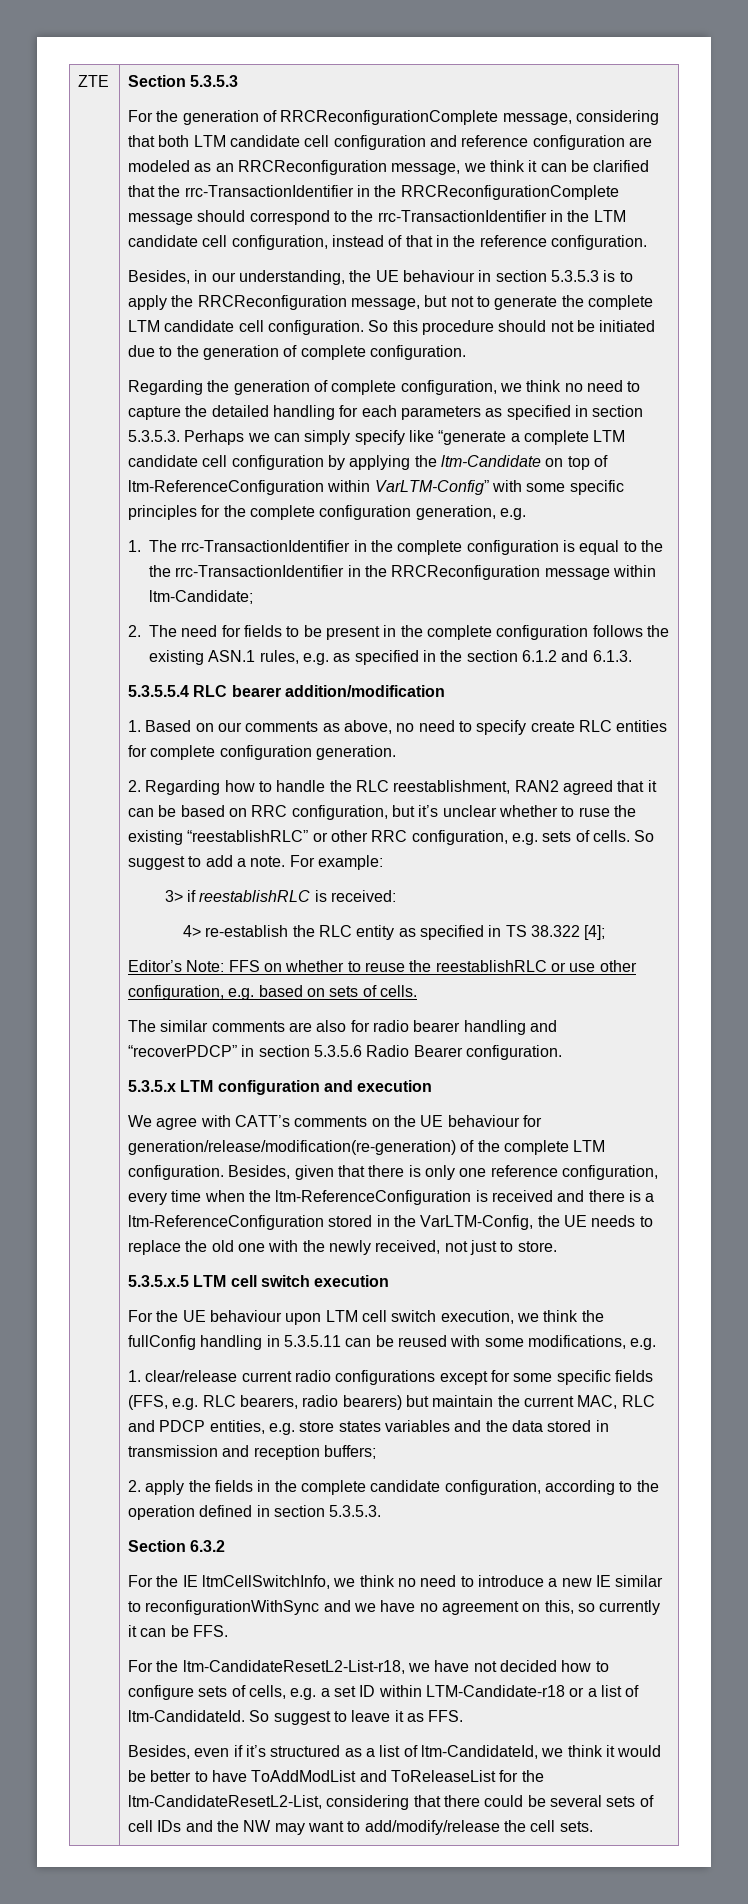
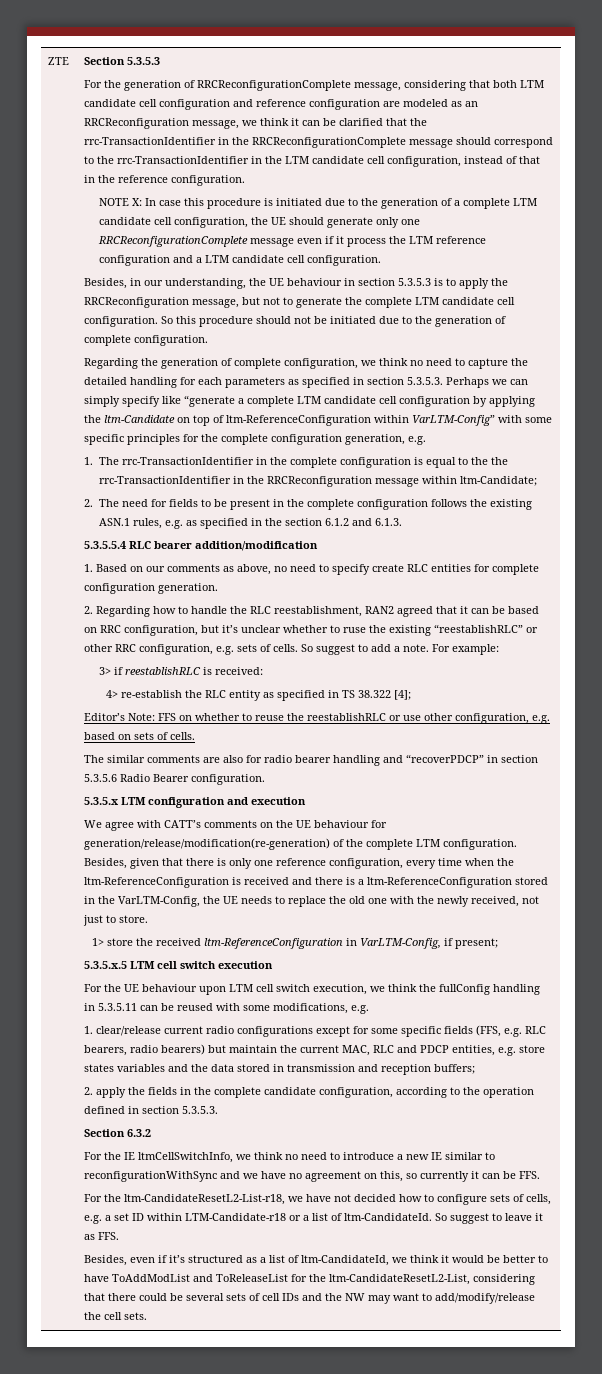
(648, 242) none -> [98,198,537,209] [98,217,420,228] [97,236,486,247] [98,255,381,266] // NOTE X: In case this procedure is initiated due to the generation of a complete LTM candidate cell configuration, the UE should generate only one RRCReconfigurationComplete message even if it process the LTM reference configuration and a LTM candidate cell configuration.
(557, 1246) none -> [91,938,498,949] // 1> store the received ltm-ReferenceConfiguration in VarLTM-Config, if present;

